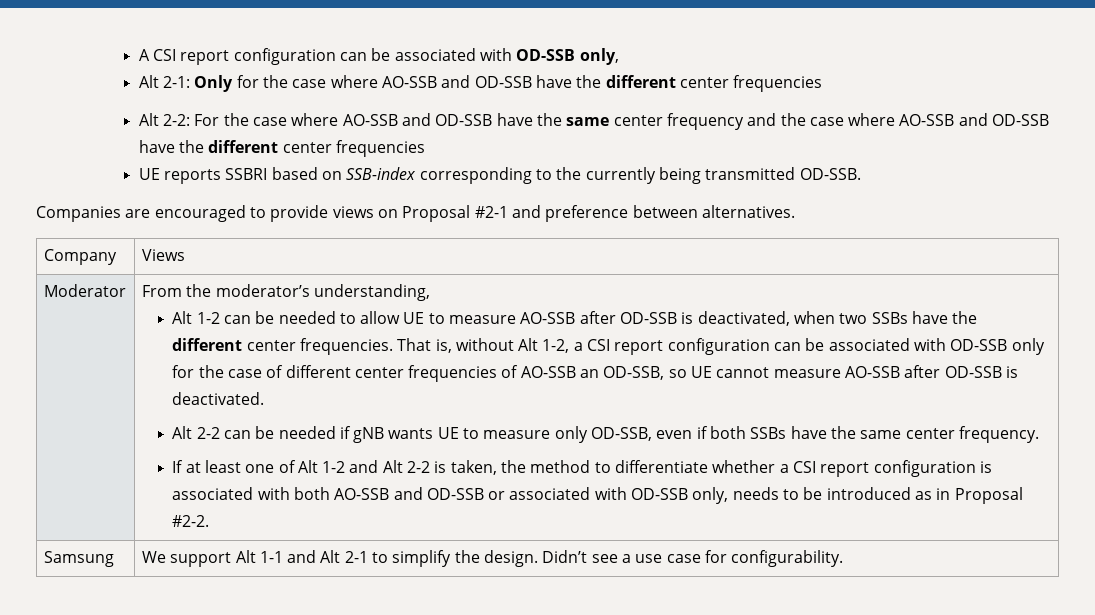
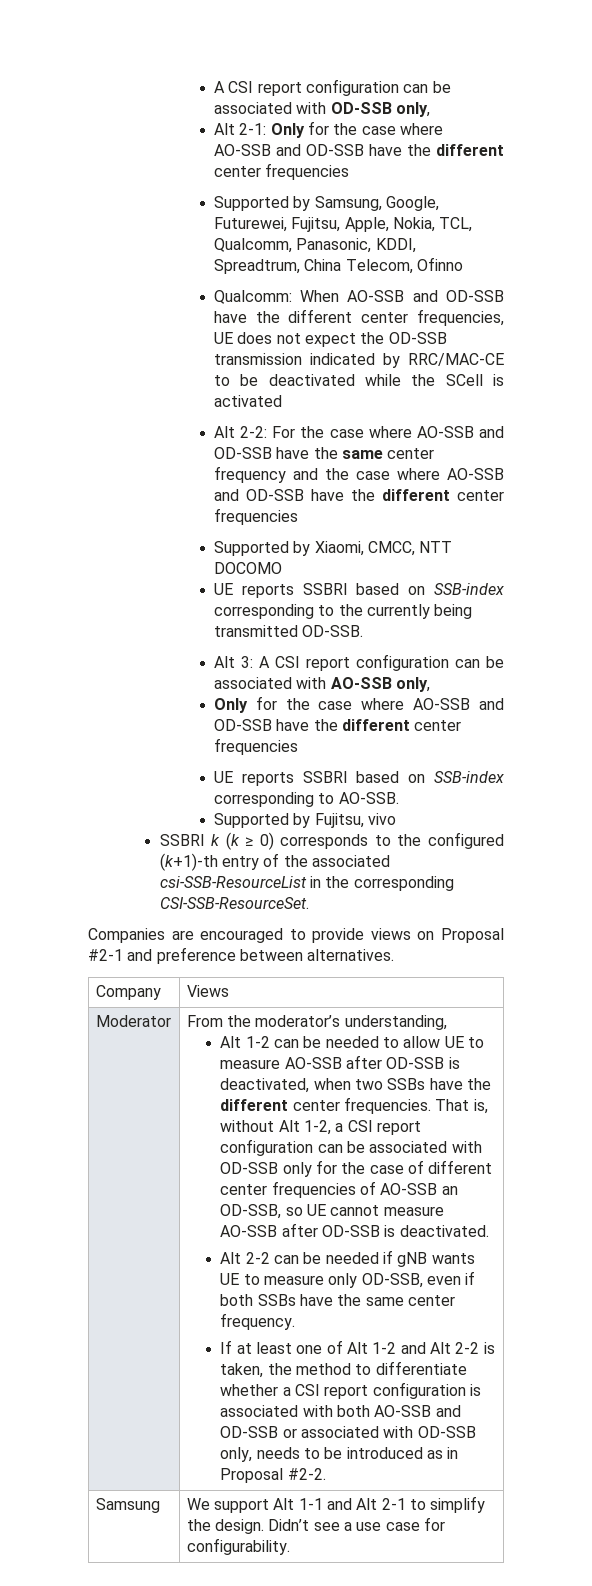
(823, 83) none -> [213,196,439,211] [213,217,473,232] [213,238,416,253] [213,257,463,274] [213,290,505,304] [213,309,504,326] [213,332,447,347] [213,353,504,368] [213,374,504,386] [213,395,282,407] // Supported by Samsung, Google, Futurewei, Fujitsu, Apple, Nokia, TCL, Qualcomm, Panasonic, KDDI, Spreadtrum, China Telecom, Ofinno // Qualcomm: When AO-SSB and OD-SSB have the different center frequencies, UE does not expect the OD-SSB transmission indicated by RRC/MAC-CE to be deactivated while the SCell is activated
(425, 148) none -> [213,541,453,556] [213,562,282,574] // Supported by Xiaomi, CMCC, NTT DOCOMO
(861, 174) none -> [213,654,504,671] [213,677,430,692] [213,696,504,713] [213,719,462,731] [213,738,298,755] [213,771,504,786] [213,792,399,807] [213,813,396,828] [159,832,505,850] [159,853,391,871] [159,876,454,891] [159,897,309,909] // Alt 3: A CSI report configuration can be associated with AO-SSB only, // Only for the case where AO-SSB and OD-SSB have the different center frequencies // UE reports SSBRI based on SSB-index corresponding to AO-SSB. // Supported by Fujitsu, vivo // SSBRI k (k ≥ 0) corresponds to the configured (k+1)-th entry of the associated csi-SSB-ResourceList in the corresponding CSI-SSB-ResourceSet.

